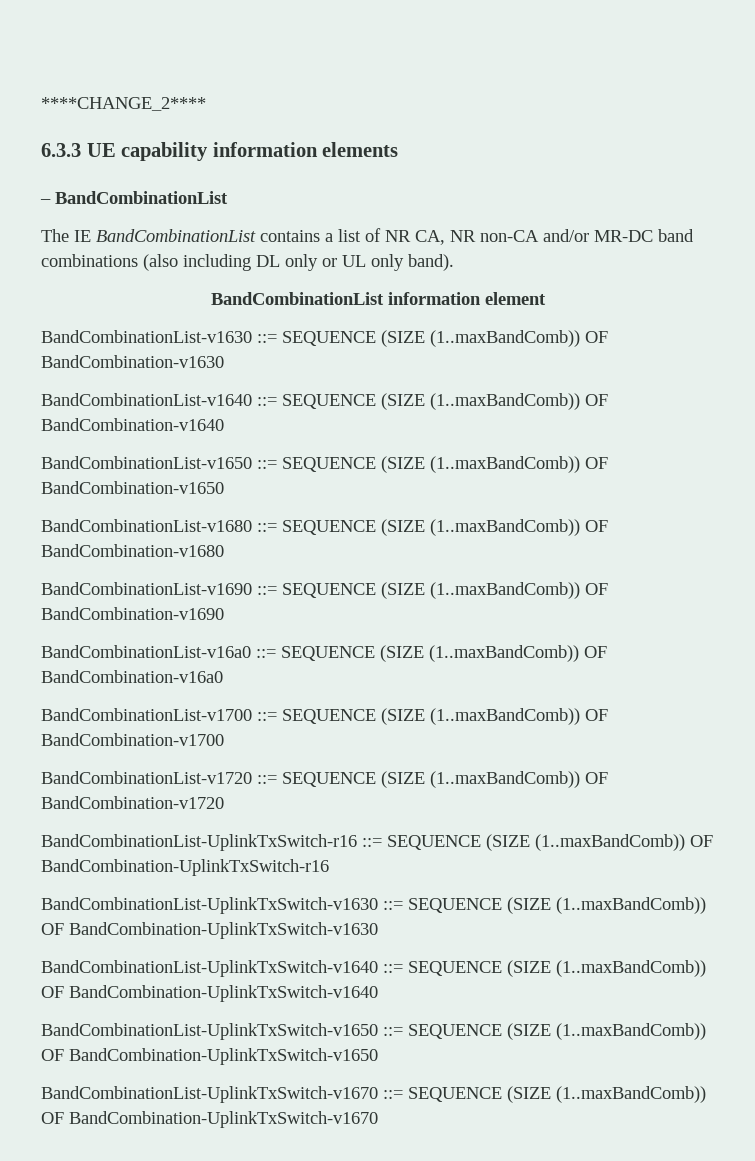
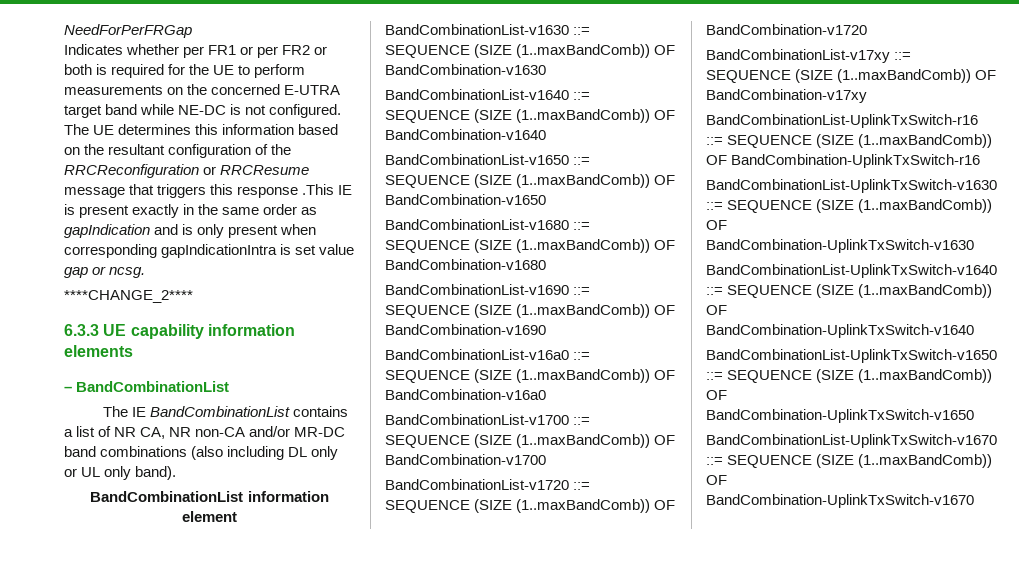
(41, 104) none -> [64,24,192,38] [64,44,328,58] [64,64,306,78] [64,84,341,95] [64,104,342,118] [64,124,339,135] [64,144,292,158] [64,164,310,178] [64,184,353,198] [64,204,318,218] [64,224,317,238] [64,244,355,258] [64,266,146,278] NeedForPerFRGap // Indicates whether per FR1 or per FR2 or both is required for the UE to perform measurements on the concerned E-UTRA target band while NE-DC is not configured. The UE determines this information based on the resultant configuration of the RRCReconfiguration or RRCResume message that triggers this response .This IE is present exactly in the same order as gapIndication and is only present when corresponding gapIndicationIntra is set value gap or ncsg. //
(224, 802) none -> [706,49,912,63] [706,69,997,83] [706,89,867,103] // BandCombinationList-v17xy ::= SEQUENCE (SIZE (1..maxBandComb)) OF BandCombination-v17xy

